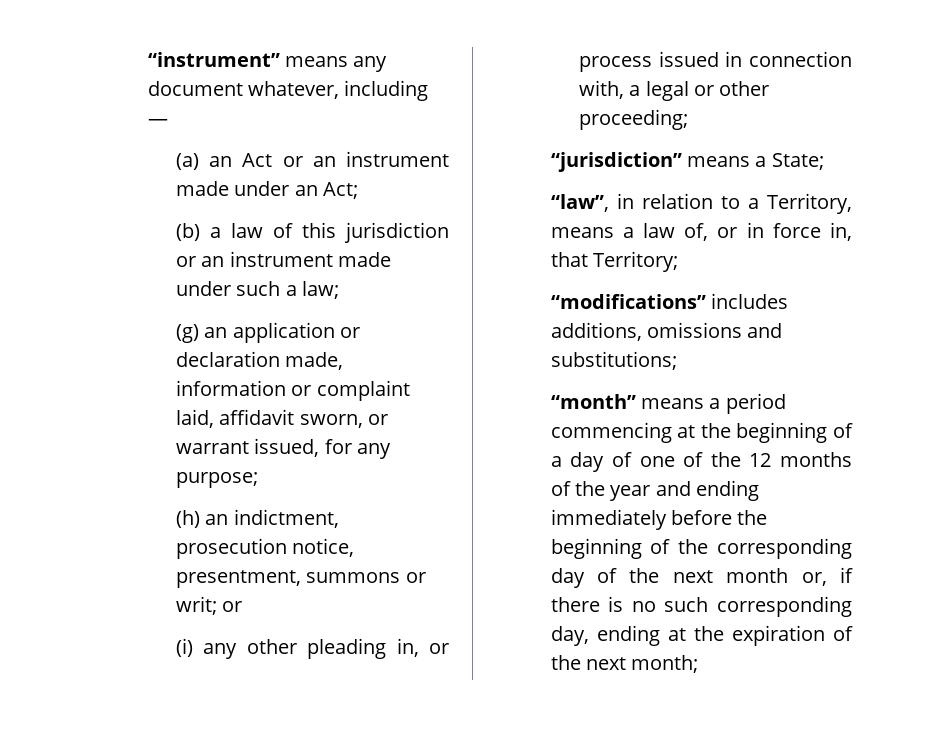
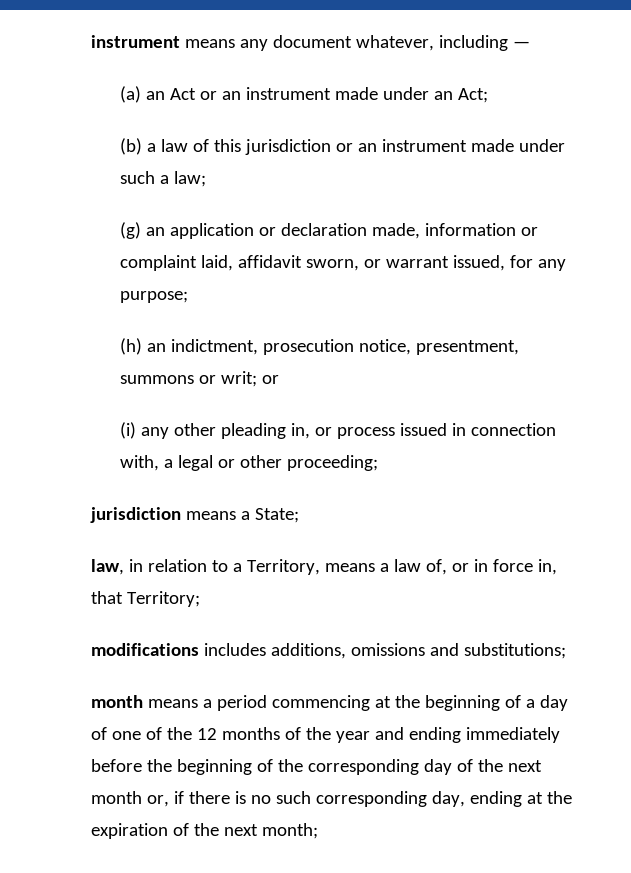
[147,52,280,67] “instrument” -> [91,35,181,48] instrument
[550,152,682,172] “jurisdiction” -> [90,507,182,523] jurisdiction
[550,194,609,212] “law”, -> [91,559,125,575] law,
[550,294,706,309] “modifications” -> [91,643,200,656] modifications
[550,394,636,409] “month” -> [91,695,144,708] month

